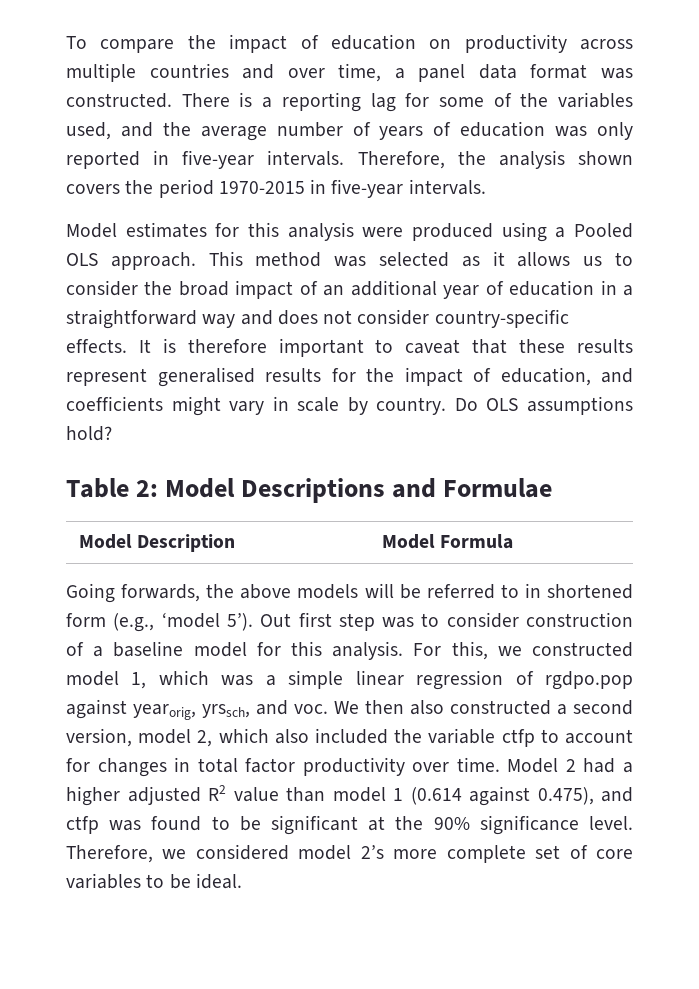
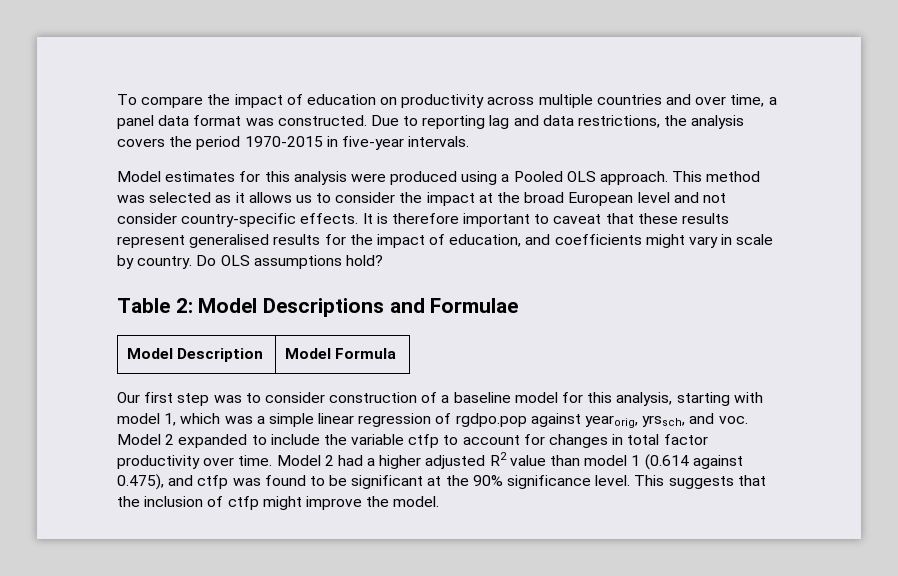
[181,92,633,112] [66,121,633,141] [66,150,445,169] There is a reporting lag for some of the variables used, and the average number of years of education was only reported in five-year intervals. Therefore, -> [370,115,661,129] Due to reporting lag and data restrictions,
[578,151,634,165] shown -> (745, 122) none
[178,280,633,299] [66,309,318,329] broad impact of an additional year of education in a straightforward way and does -> [426,192,699,206] impact at the broad European level and
[66,583,634,603] [66,612,292,632] Going forwards, the above models will be referred to in shortened form (e.g., ‘model 5’). Out -> [117,392,140,403] Our
[332,641,633,660] analysis. For this, we constructed -> [616,392,763,406] analysis, starting with
[334,700,633,715] [66,728,388,747] We then also constructed a second version, model 2, which also included -> [117,434,320,448] Model 2 expanded to include
[66,844,634,863] [66,873,242,889] Therefore, we considered model 2’s more complete set of core variables to be ideal. -> [634,475,766,489] [117,496,440,510] This suggests that the inclusion of ctfp might improve the model.

